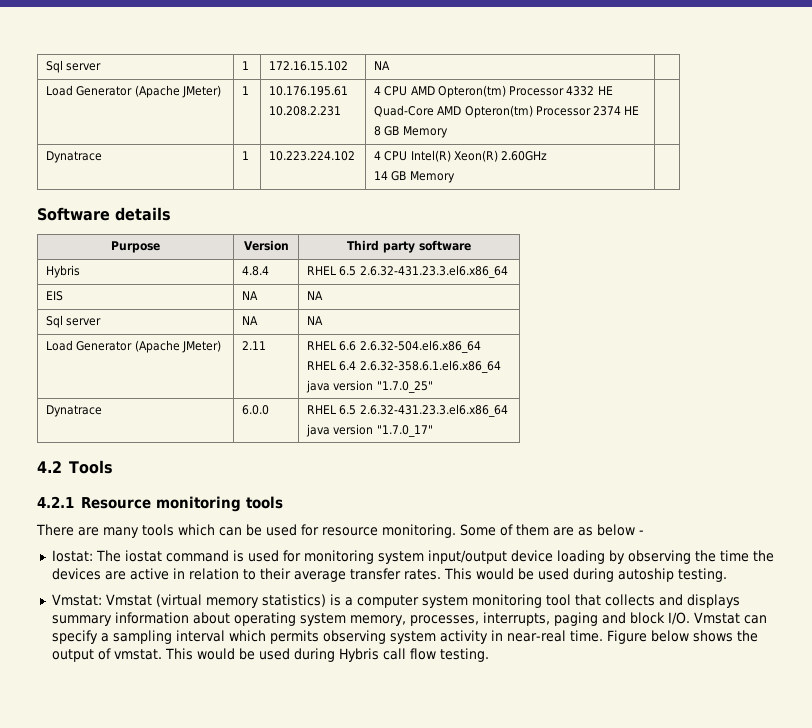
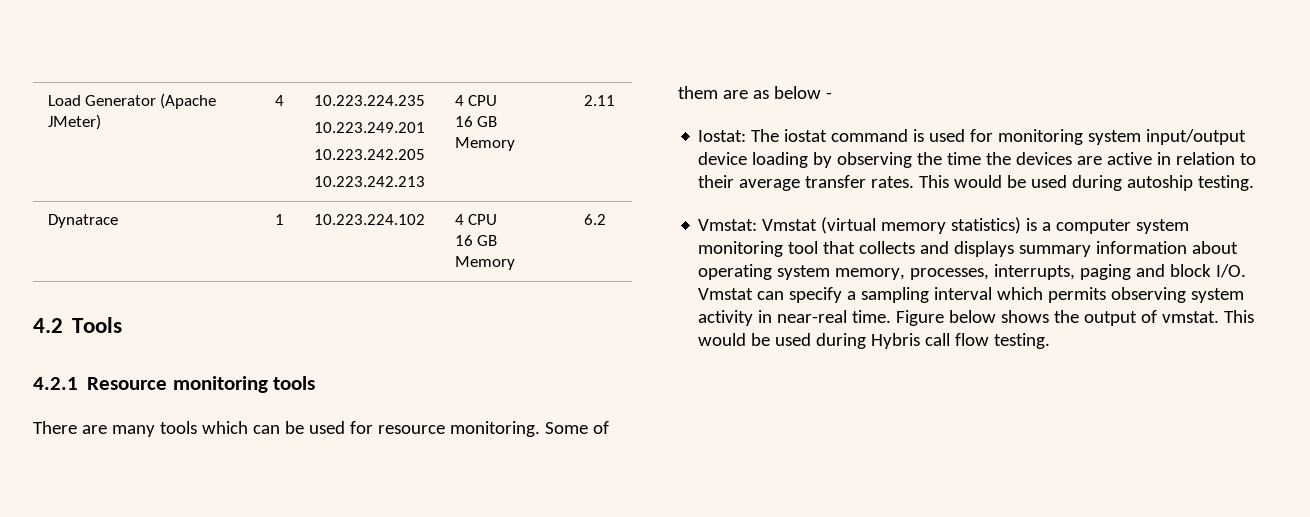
[46,60,102,73] [242,61,250,70] [269,61,349,71] [374,61,391,70] [46,85,221,98] [242,86,250,95] [269,86,349,96] [269,106,342,116] [374,85,613,98] [374,105,640,118] [374,126,448,138] Sql server | 1 | 172.16.15.102 | NA | // Load Generator (Apache JMeter) | 1 | 10.176.195.61 // 10.208.2.231 | 4 CPU AMD Opteron(tm) Processor 4332 HE // Quad-Core AMD Opteron(tm) Processor 2374 HE // 8 GB Memory | -> [47,93,217,109] [47,114,101,130] [274,95,284,106] [313,95,425,106] [313,122,425,133] [313,149,425,160] [313,176,425,187] [454,95,498,106] [454,116,498,127] [454,137,515,151] [583,95,615,106] Load Generator (Apache JMeter) | 4 | 10.223.224.235 // 10.223.249.201 // 10.223.242.205 // 10.223.242.213 | 4 CPU // 16 GB Memory | 2.11
[410,150,548,162] [374,171,455,183] [37,207,171,221] [111,241,160,253] [243,240,289,251] [347,240,471,253] [46,265,81,278] [242,266,270,276] [307,265,508,278] [46,291,64,301] [242,291,259,300] [307,291,324,300] [46,315,102,328] [242,316,259,325] [307,316,324,325] [46,340,221,353] [242,341,267,350] [307,340,481,353] [307,360,501,373] [306,380,433,393] [46,405,103,417] [242,405,270,415] [307,404,508,417] [306,424,433,437] Intel(R) Xeon(R) 2.60GHz // 14 GB Memory | // Software details // Purpose | Version | Third party software // Hybris | 4.8.4 | RHEL 6.5 2.6.32-431.23.3.el6.x86_64 // EIS | NA | NA // Sql server | NA | NA // Load Generator (Apache JMeter) | 2.11 | RHEL 6.6 2.6.32-504.el6.x86_64 // RHEL 6.4 2.6.32-358.6.1.el6.x86_64 // java version "1.7.0_25" // Dynatrace | 6.0.0 | RHEL 6.5 2.6.32-431.23.3.el6.x86_64 // java version "1.7.0_17" -> [454,235,498,246] [454,256,515,270] [583,214,606,225] // 16 GB Memory | 6.2

